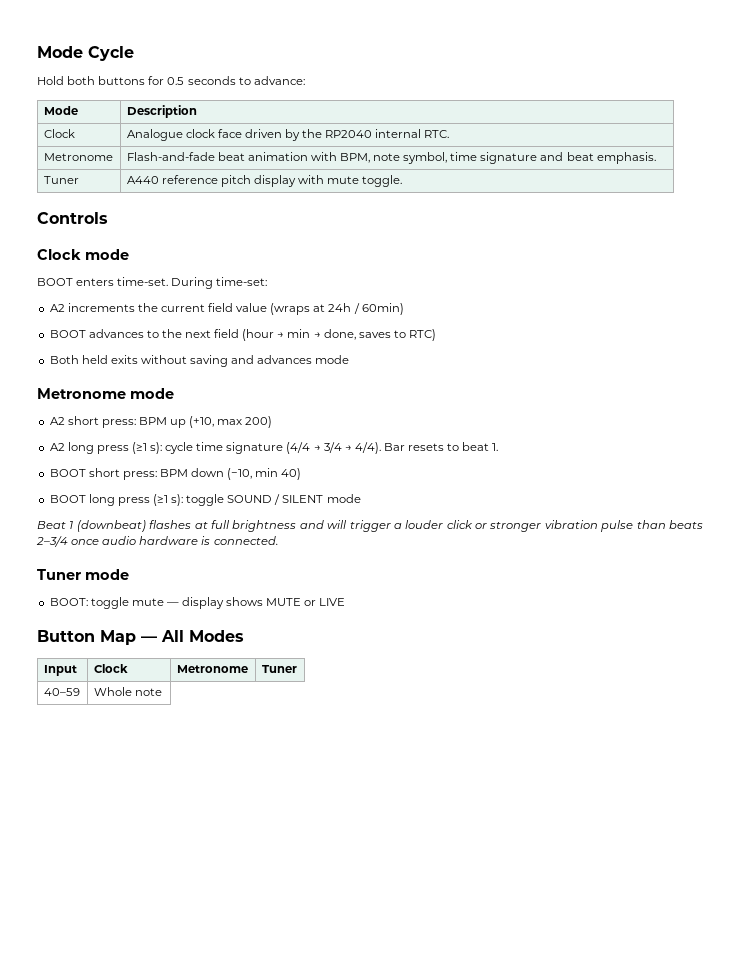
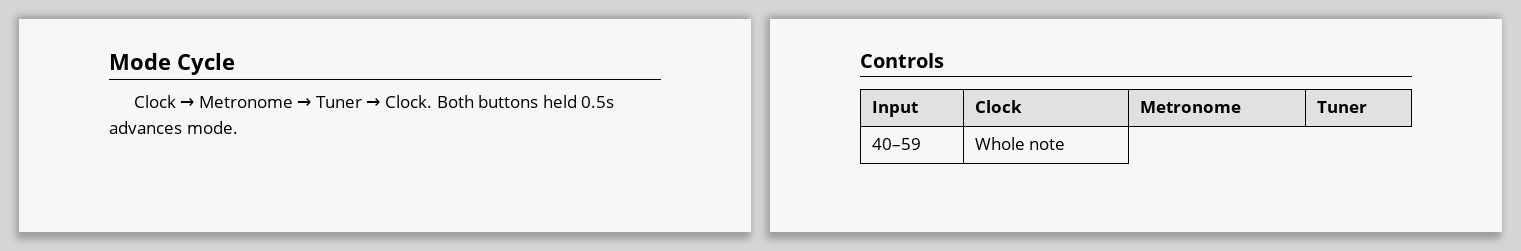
[37,76,305,85] [43,106,78,115] [126,105,197,118] [43,129,75,138] [126,129,450,141] [43,153,113,161] [126,152,656,164] [43,176,79,184] [126,175,403,187] [37,212,108,224] [37,249,129,260] [37,277,268,289] [49,303,404,315] [49,329,437,341] [49,355,350,367] [37,388,174,399] [49,416,273,428] [49,442,499,454] [49,468,302,480] [49,494,361,506] [37,520,703,532] [36,536,278,547] [37,569,129,580] [49,597,346,609] [37,630,244,645] Hold both buttons for 0.5 seconds to advance: // Mode | Description // Clock | Analogue clock face driven by the RP2040 internal RTC. // Metronome | Flash-and-fade beat animation with BPM, note symbol, time signature and beat emphasis. // Tuner | A440 reference pitch display with mute toggle. // Controls // Clock mode // BOOT enters time-set. During time-set: // A2 increments the current field value (wraps at 24h / 60min) // BOOT advances to the next field (hour → min → done, saves to RTC) // Both held exits without saving and advances mode // Metronome mode // A2 short press: BPM up (+10, max 200) // A2 long press (≥1 s): cycle time signature (4/4 → 3/4 → 4/4). Bar resets to beat 1. // BOOT short press: BPM down (−10, min 40) // BOOT long press (≥1 s): toggle SOUND / SILENT mode // Beat 1 (downbeat) flashes at full brightness and will trigger a louder click or stronger vibration pulse than beats 2–3/4 once audio hardware is connected. // Tuner mode // BOOT: toggle mute — display shows MUTE or LIVE // Button Map — All Modes -> [133,95,615,108] [109,121,238,134] [860,53,944,68] Clock → Metronome → Tuner → Clock. Both buttons held 0.5s advances mode. // Controls

